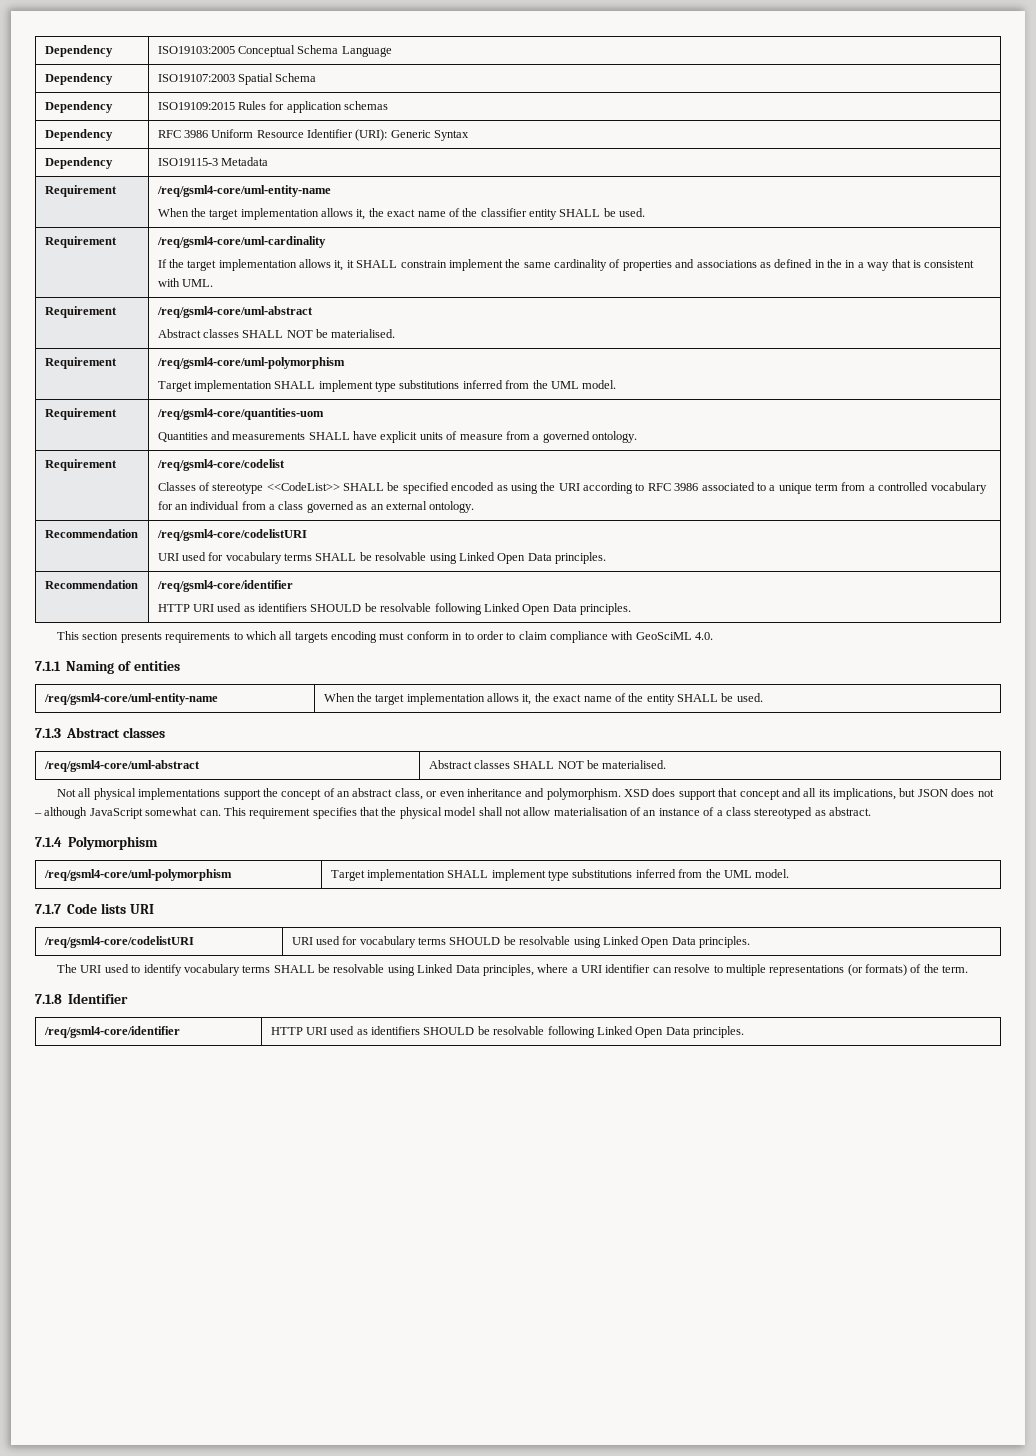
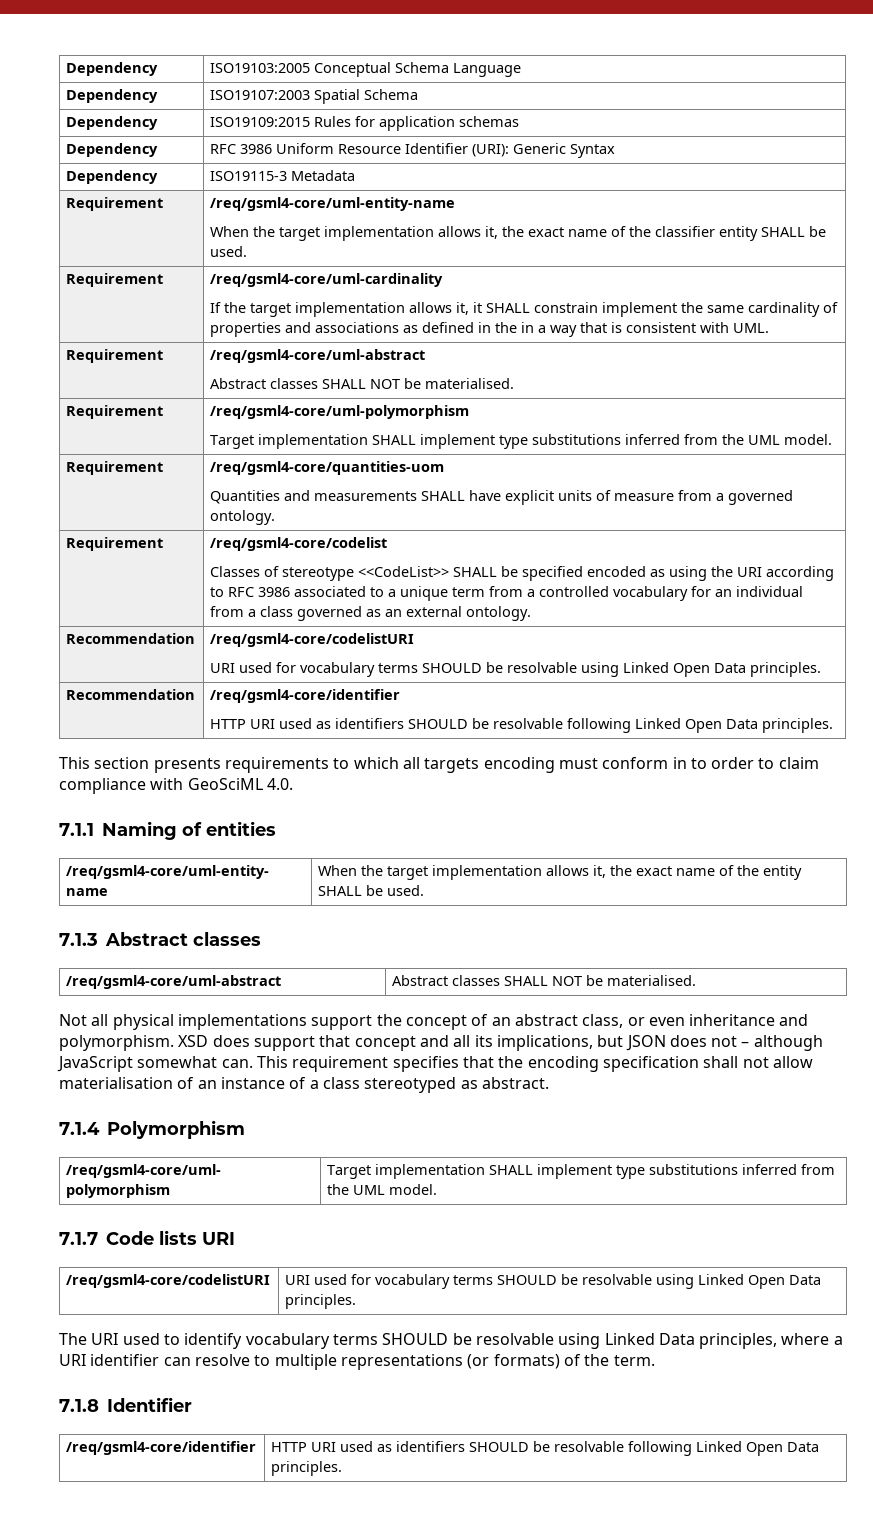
[315,553,357,561] SHALL -> [422,663,483,673] SHOULD
[399,807,477,819] physical model -> [527,1056,699,1072] encoding specification
[273,965,315,973] SHALL -> [382,1333,449,1345] SHOULD

